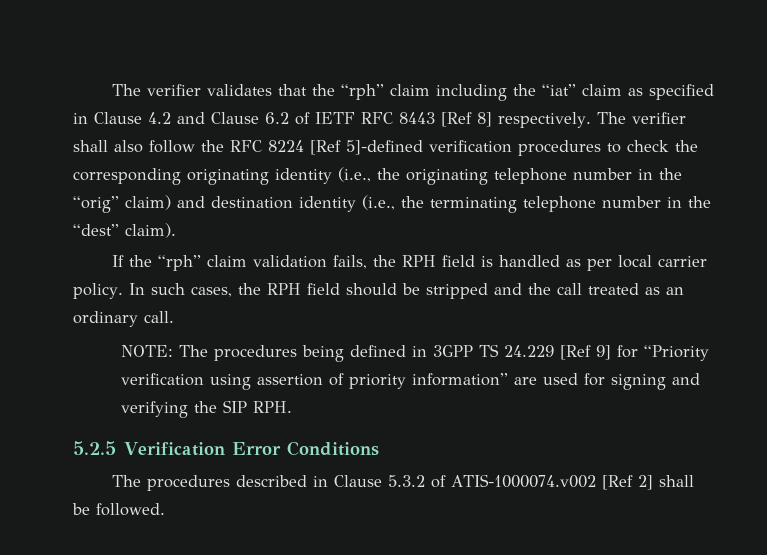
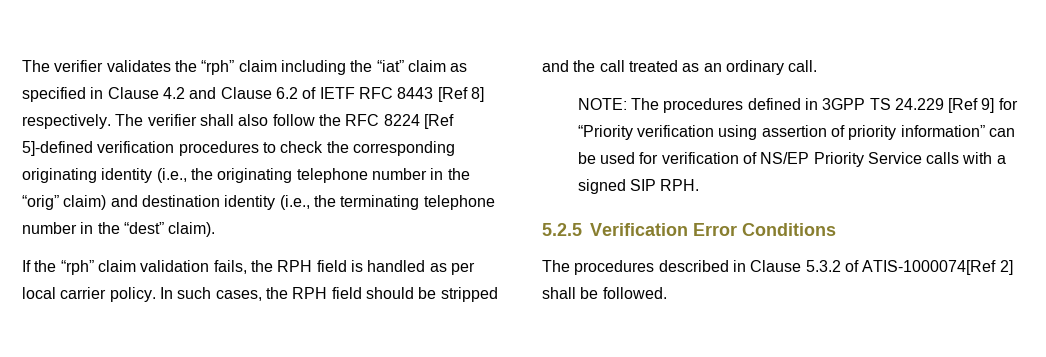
[278,84,308,96] that -> (171, 66) none
[301,345,344,362] being -> (744, 105) none
[513,373,700,390] [120,401,217,418] are used for signing and verifying the -> [988,128,1015,137] [577,152,1006,167] [577,179,626,194] can be used for verification of NS/EP Priority Service calls with a signed
[451,474,634,490] ATIS-1000074.v002 [Ref -> [862,260,997,275] ATIS-1000074[Ref

